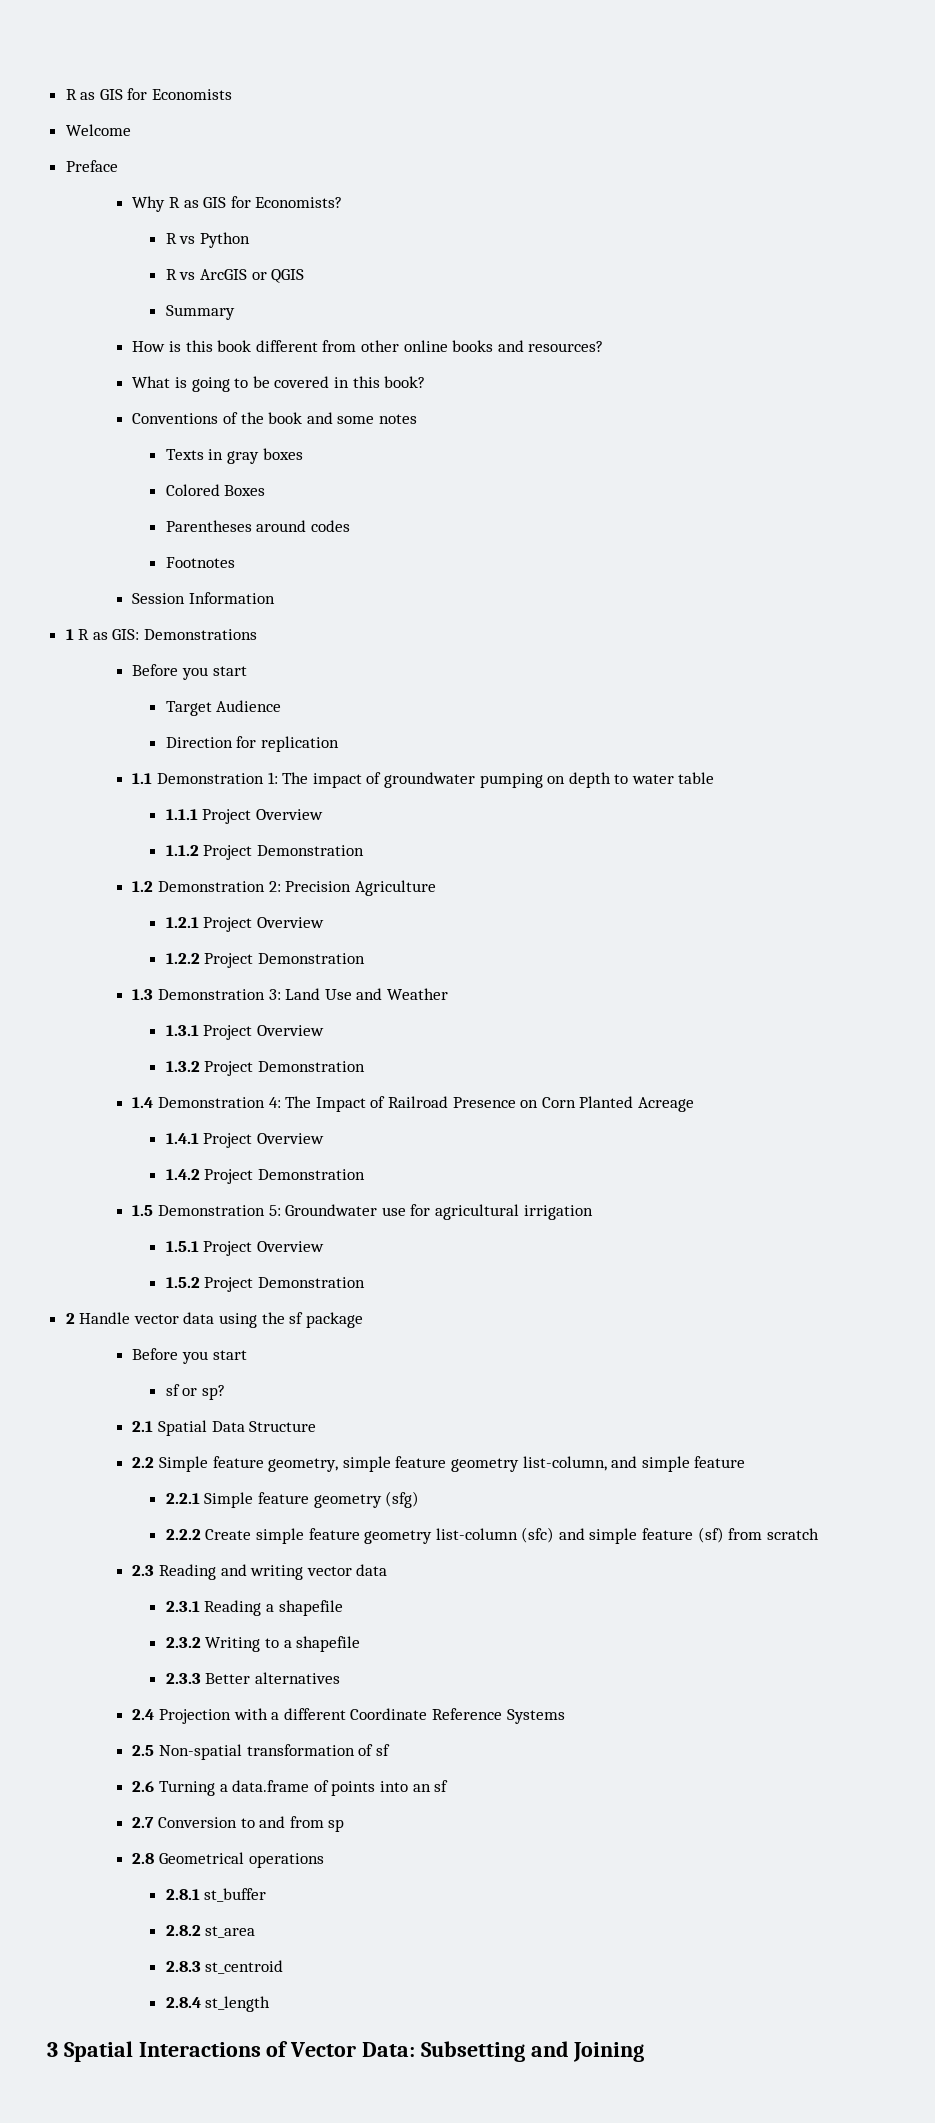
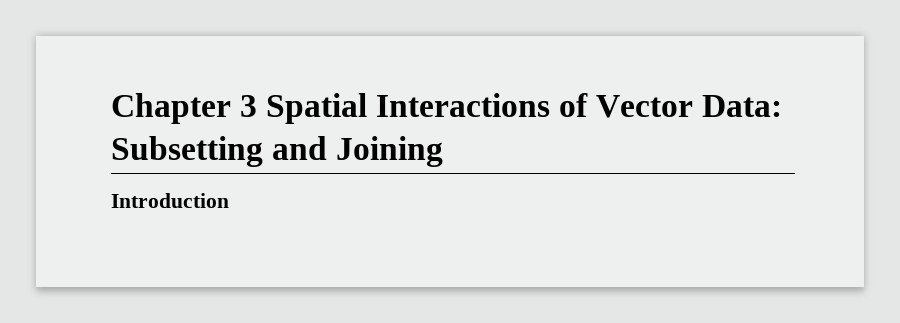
[65,88,233,100] [65,124,131,136] [65,160,118,172] [132,196,343,212] [165,232,250,248] [165,269,305,283] [165,305,235,320] [132,340,604,352] [132,376,426,392] [132,412,417,424] [165,448,303,464] [165,484,266,496] [165,520,350,532] [165,557,235,568] [132,592,275,604] [65,629,258,640] [132,664,247,680] [165,700,282,716] [165,736,339,752] [132,772,715,788] [165,809,323,824] [165,845,364,860] [132,880,436,896] [165,917,324,932] [165,953,365,968] [132,988,448,1000] [165,1025,324,1040] [165,1061,365,1076] [132,1096,694,1112] [165,1133,324,1148] [165,1169,365,1184] [132,1204,593,1220] [165,1241,324,1256] [165,1277,365,1292] [65,1312,363,1328] [132,1348,247,1364] [165,1384,225,1400] [132,1420,317,1436] [132,1456,746,1472] [165,1491,420,1508] [165,1527,819,1544] [132,1564,388,1580] [165,1600,343,1616] [165,1636,361,1652] [165,1672,340,1684] [132,1708,565,1724] [132,1744,390,1760] [132,1780,449,1796] [132,1816,345,1832] [132,1852,324,1868] [165,1888,267,1902] [165,1925,256,1938] [165,1960,284,1974] [165,1996,271,2012] R as GIS for Economists // Welcome // Preface // Why R as GIS for Economists? // R vs Python // R vs ArcGIS or QGIS // Summary // How is this book different from other online books and resources? // What is going to be covered in this book? // Conventions of the book and some notes // Texts in gray boxes // Colored Boxes // Parentheses around codes // Footnotes // Session Information // 1 R as GIS: Demonstrations // Before you start // Target Audience // Direction for replication // 1.1 Demonstration 1: The impact of groundwater pumping on depth to water table // 1.1.1 Project Overview // 1.1.2 Project Demonstration // 1.2 Demonstration 2: Precision Agriculture // 1.2.1 Project Overview // 1.2.2 Project Demonstration // 1.3 Demonstration 3: Land Use and Weather // 1.3.1 Project Overview // 1.3.2 Project Demonstration // 1.4 Demonstration 4: The Impact of Railroad Presence on Corn Planted Acreage // 1.4.1 Project Overview // 1.4.2 Project Demonstration // 1.5 Demonstration 5: Groundwater use for agricultural irrigation // 1.5.1 Project Overview // 1.5.2 Project Demonstration // 2 Handle vector data using the sf package // Before you start // sf or sp? // 2.1 Spatial Data Structure // 2.2 Simple feature geometry, simple feature geometry list-column, and simple feature // 2.2.1 Simple feature geometry (sfg) // 2.2.2 Create simple feature geometry list-column (sfc) and simple feature (sf) from scratch // 2.3 Reading and writing vector data // 2.3.1 Reading a shapefile // 2.3.2 Writing to a shapefile // 2.3.3 Better alternatives // 2.4 Projection with a different Coordinate Reference Systems // 2.5 Non-spatial transformation of sf // 2.6 Turning a data.frame of points into an sf // 2.7 Conversion to and from sp // 2.8 Geometrical operations // 2.8.1 st_buffer // 2.8.2 st_area // 2.8.3 st_centroid // 2.8.4 st_length // -> [111,93,231,124] Chapter
(645, 2052) none -> [111,193,229,208] // Introduction

